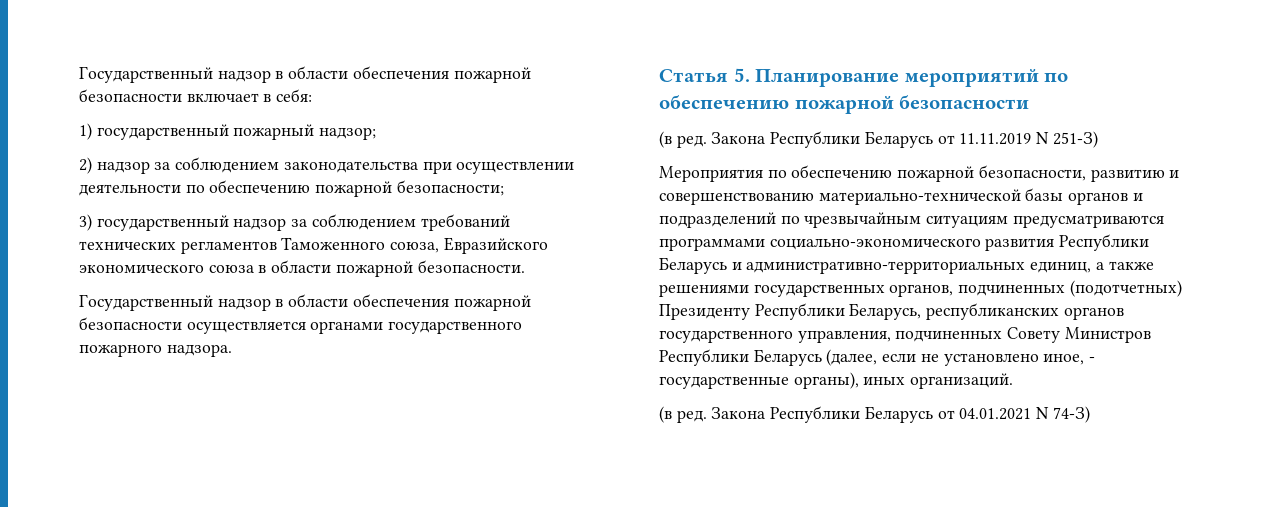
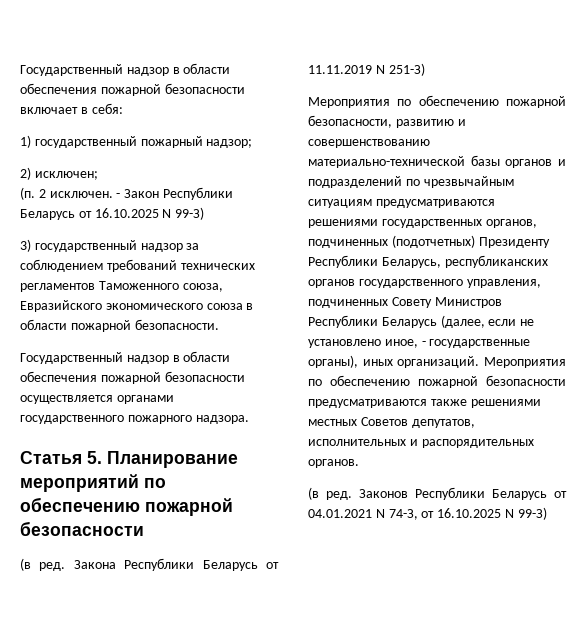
[96,157,575,174] [79,180,504,197] надзор за соблюдением законодательства при осуществлении деятельности по обеспечению пожарной безопасности; -> [34,171,98,180] [20,187,233,200] [20,207,205,220] исключен; // (п. 2 исключен. - Закон Республики Беларусь от 16.10.2025 N 99-З)
[659,234,1150,251] [659,257,1154,274] программами социально-экономического развития Республики Беларусь и административно-территориальных единиц, а также -> (495, 203) none
[659,406,766,423] // (в ред. Закона -> [484,357,566,368] [308,375,566,388] [308,399,541,408] [308,417,475,428] [308,439,534,448] [308,459,359,468] [308,487,408,500] Мероприятия по обеспечению пожарной безопасности предусматриваются также решениями местных Советов депутатов, исполнительных и распорядительных органов. // (в ред. Законов
[1052,406,1090,423] 74-З) -> [388,507,547,520] 74-З, от 16.10.2025 N 99-З)

